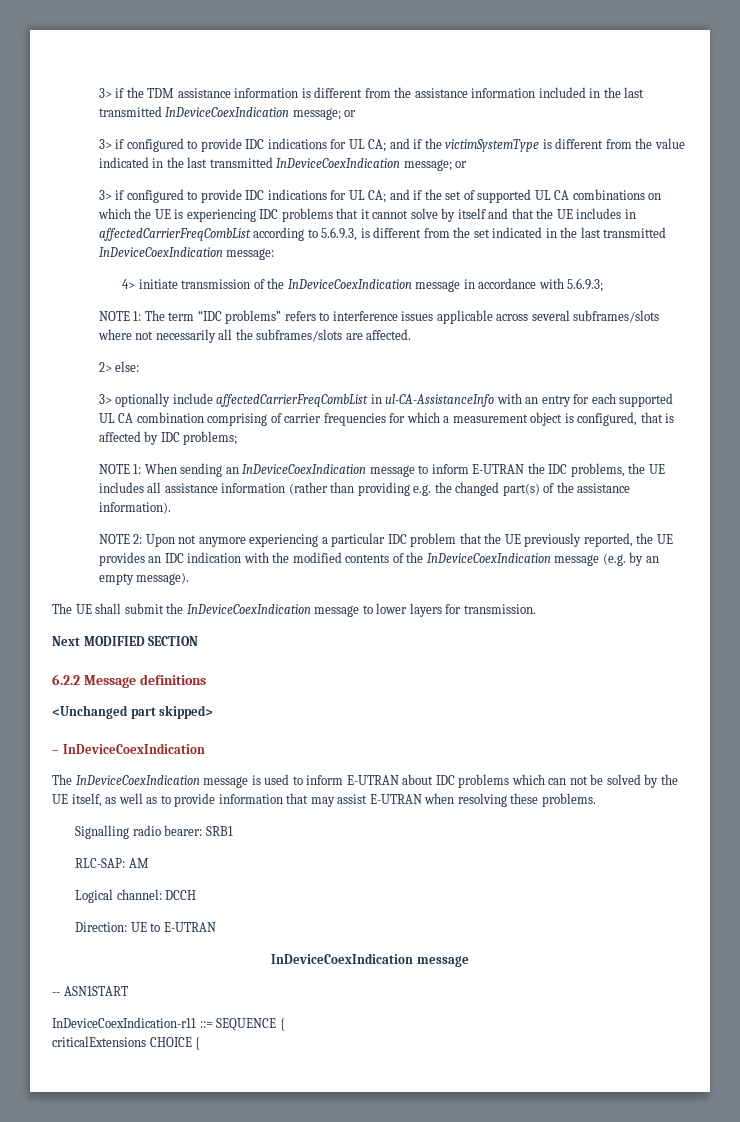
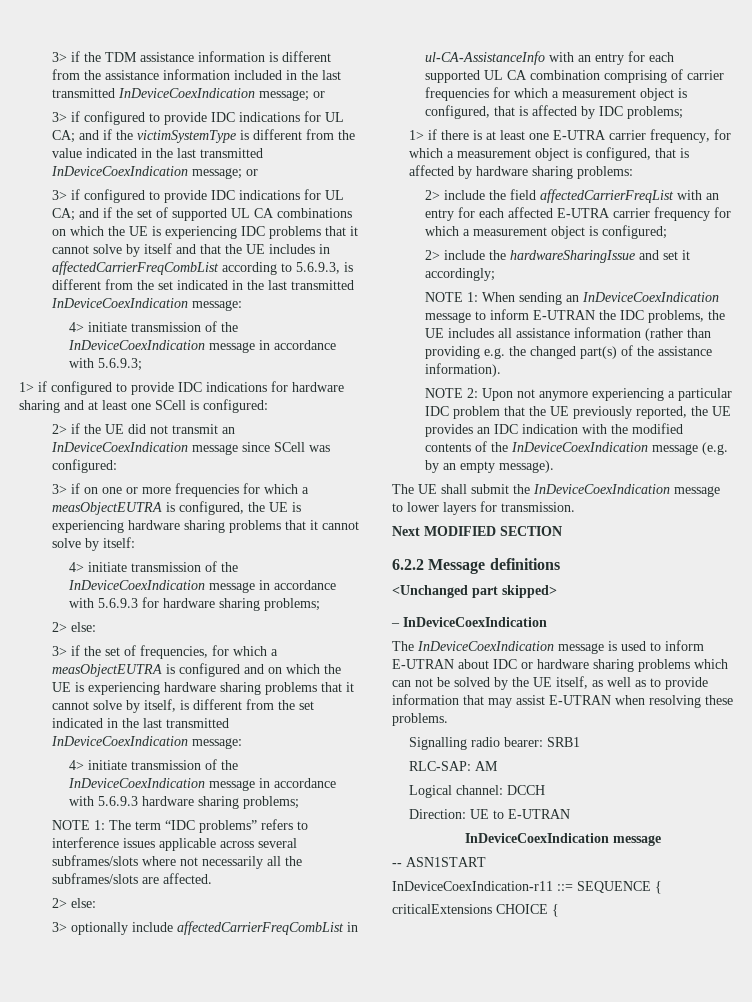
(604, 285) none -> [19,381,344,395] [19,399,268,413] [52,423,236,434] [51,442,331,455] [52,459,118,473] [52,483,310,497] [52,501,302,515] [52,520,360,533] [52,537,136,551] [68,561,238,572] [67,580,336,593] [68,597,320,611] [52,622,97,632] [52,645,279,659] [52,663,342,677] [52,682,355,695] [52,699,315,713] [52,718,230,728] [51,736,243,749] [68,759,238,770] [67,778,336,791] [68,796,299,809] // 1> if configured to provide IDC indications for hardware sharing and at least one SCell is configured: // 2> if the UE did not transmit an InDeviceCoexIndication message since SCell was configured: // 3> if on one or more frequencies for which a measObjectEUTRA is configured, the UE is experiencing hardware sharing problems that it cannot solve by itself: // 4> initiate transmission of the InDeviceCoexIndication message in accordance with 5.6.9.3 for hardware sharing problems; // 2> else: // 3> if the set of frequencies, for which a measObjectEUTRA is configured and on which the UE is experiencing hardware sharing problems that it cannot solve by itself, is different from the set indicated in the last transmitted InDeviceCoexIndication message: // 4> initiate transmission of the InDeviceCoexIndication message in accordance with 5.6.9.3 hardware sharing problems;
(238, 438) none -> [408,129,731,143] [408,147,689,161] [408,165,633,179] [425,189,720,203] [425,207,732,221] [425,225,668,239] [425,250,691,263] [425,268,496,281] // 1> if there is at least one E-UTRA carrier frequency, for which a measurement object is configured, that is affected by hardware sharing problems: // 2> include the field affectedCarrierFreqList with an entry for each affected E-UTRA carrier frequency for which a measurement object is configured; // 2> include the hardwareSharingIssue and set it accordingly;
(455, 780) none -> [521,659,634,672] or hardware sharing

